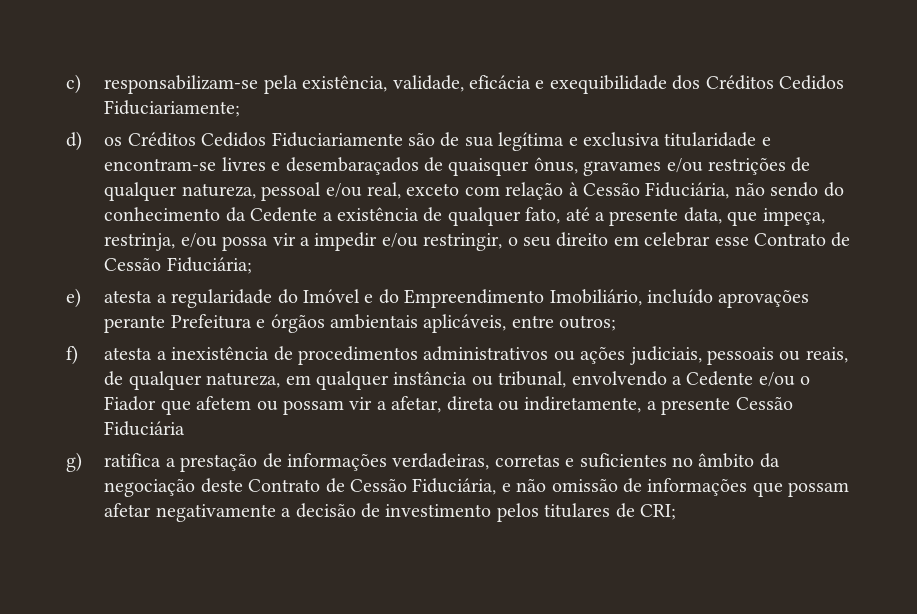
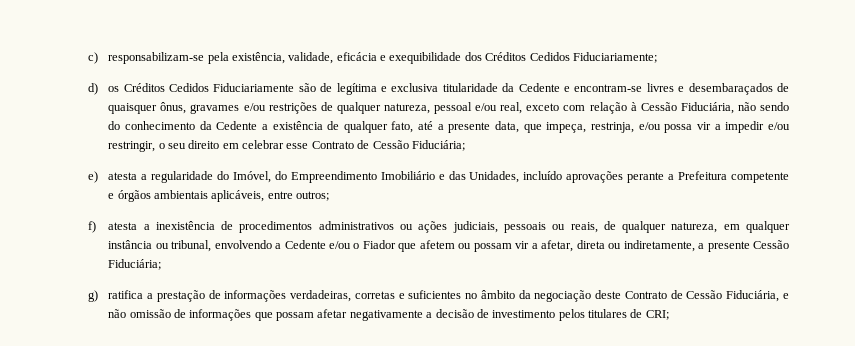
[464,137,494,147] sua -> (333, 87) none
(757, 139) none -> [502,83,560,92] da Cedente
[302,289,810,308] [104,314,252,333] Imóvel e do Empreendimento Imobiliário, incluído aprovações perante Prefeitura -> [232,171,789,183] Imóvel, do Empreendimento Imobiliário e das Unidades, incluído aprovações perante a Prefeitura competente
[104,421,186,436] Fiduciária -> [108,259,162,270] Fiduciária;

